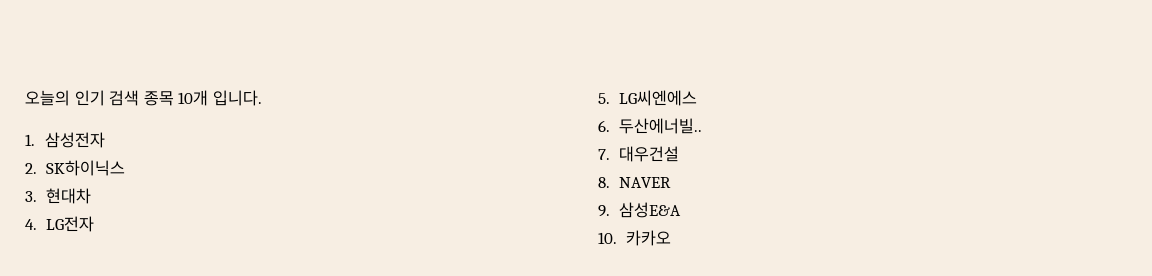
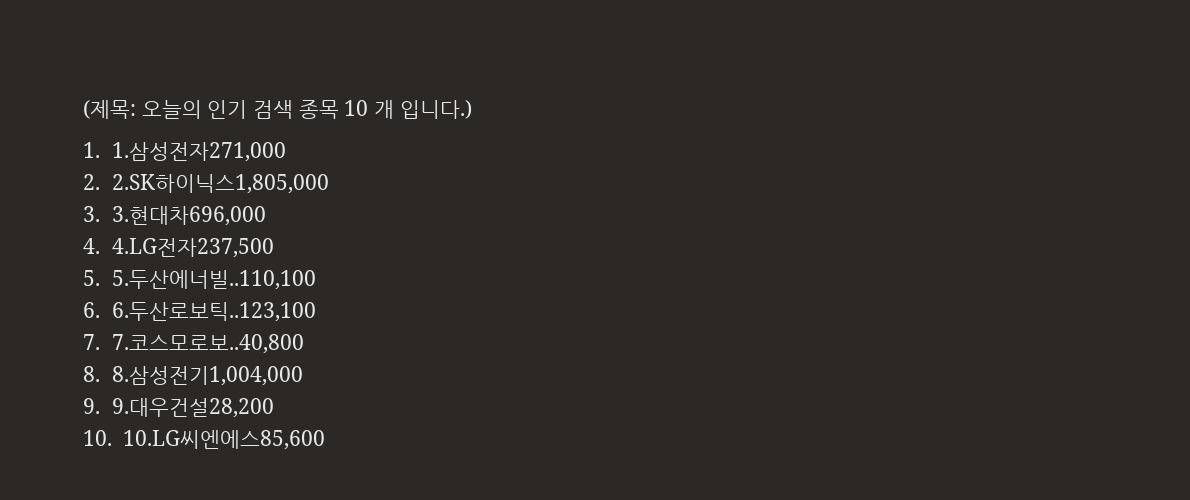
(25, 98) none -> [83,100,136,119] (제목:
[178,90,262,106] 10개 입니다. -> [344,100,472,119] 10 개 입니다.)
[44,132,105,148] 삼성전자 -> [111,142,286,162] 1.삼성전자271,000
[45,160,125,176] SK하이닉스 -> [111,174,329,194] 2.SK하이닉스1,805,000
[45,188,91,204] 현대차 -> [111,206,266,226] 3.현대차696,000
[45,216,94,232] LG전자 -> [111,238,274,258] 4.LG전자237,500
[618,90,697,106] LG씨엔에스 -> [111,270,316,290] 5.두산에너빌..110,100
[618,118,702,134] 두산에너빌.. -> [111,302,316,322] 6.두산로보틱..123,100
[618,146,679,162] 대우건설 -> [111,334,304,354] 7.코스모로보..40,800
[618,177,671,188] NAVER -> [111,366,303,386] 8.삼성전기1,004,000
[618,202,681,218] 삼성E&A -> [111,398,274,418] 9.대우건설28,200
[625,230,671,246] 카카오 -> [122,430,325,450] 10.LG씨엔에스85,600

